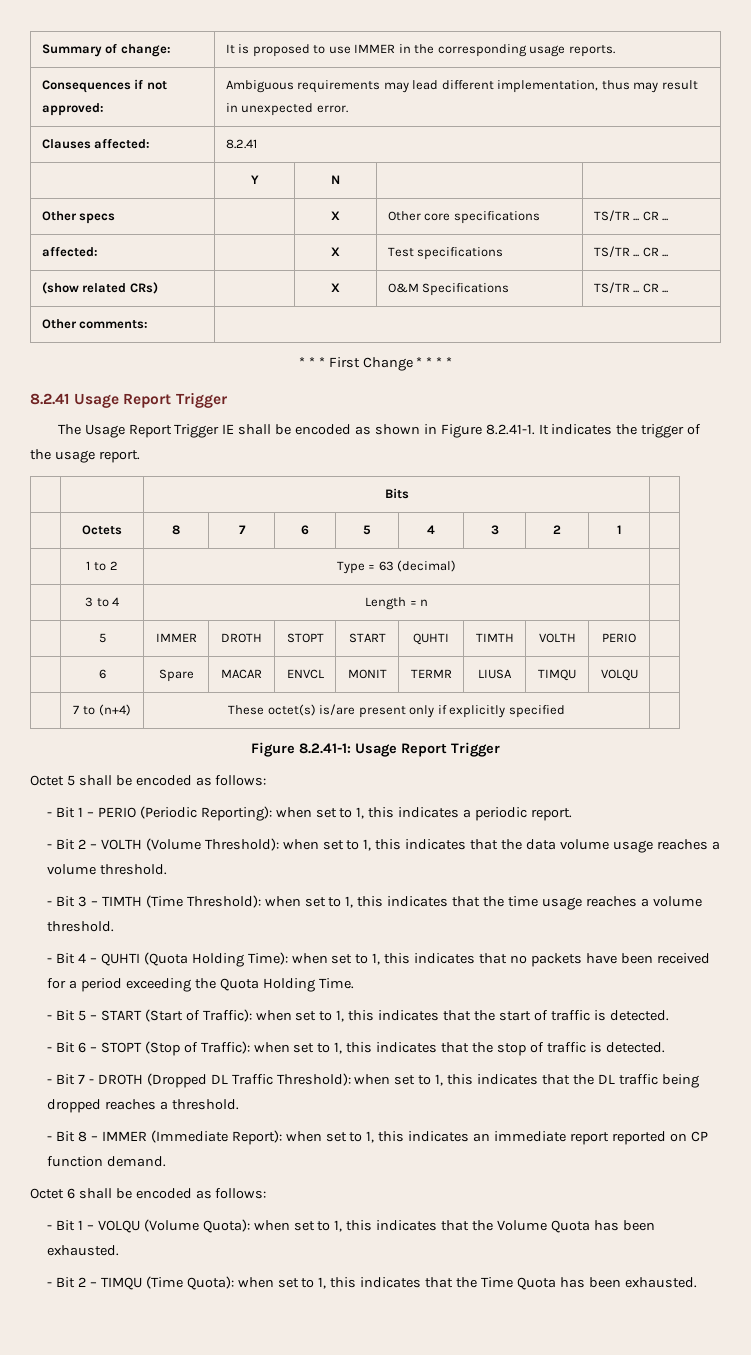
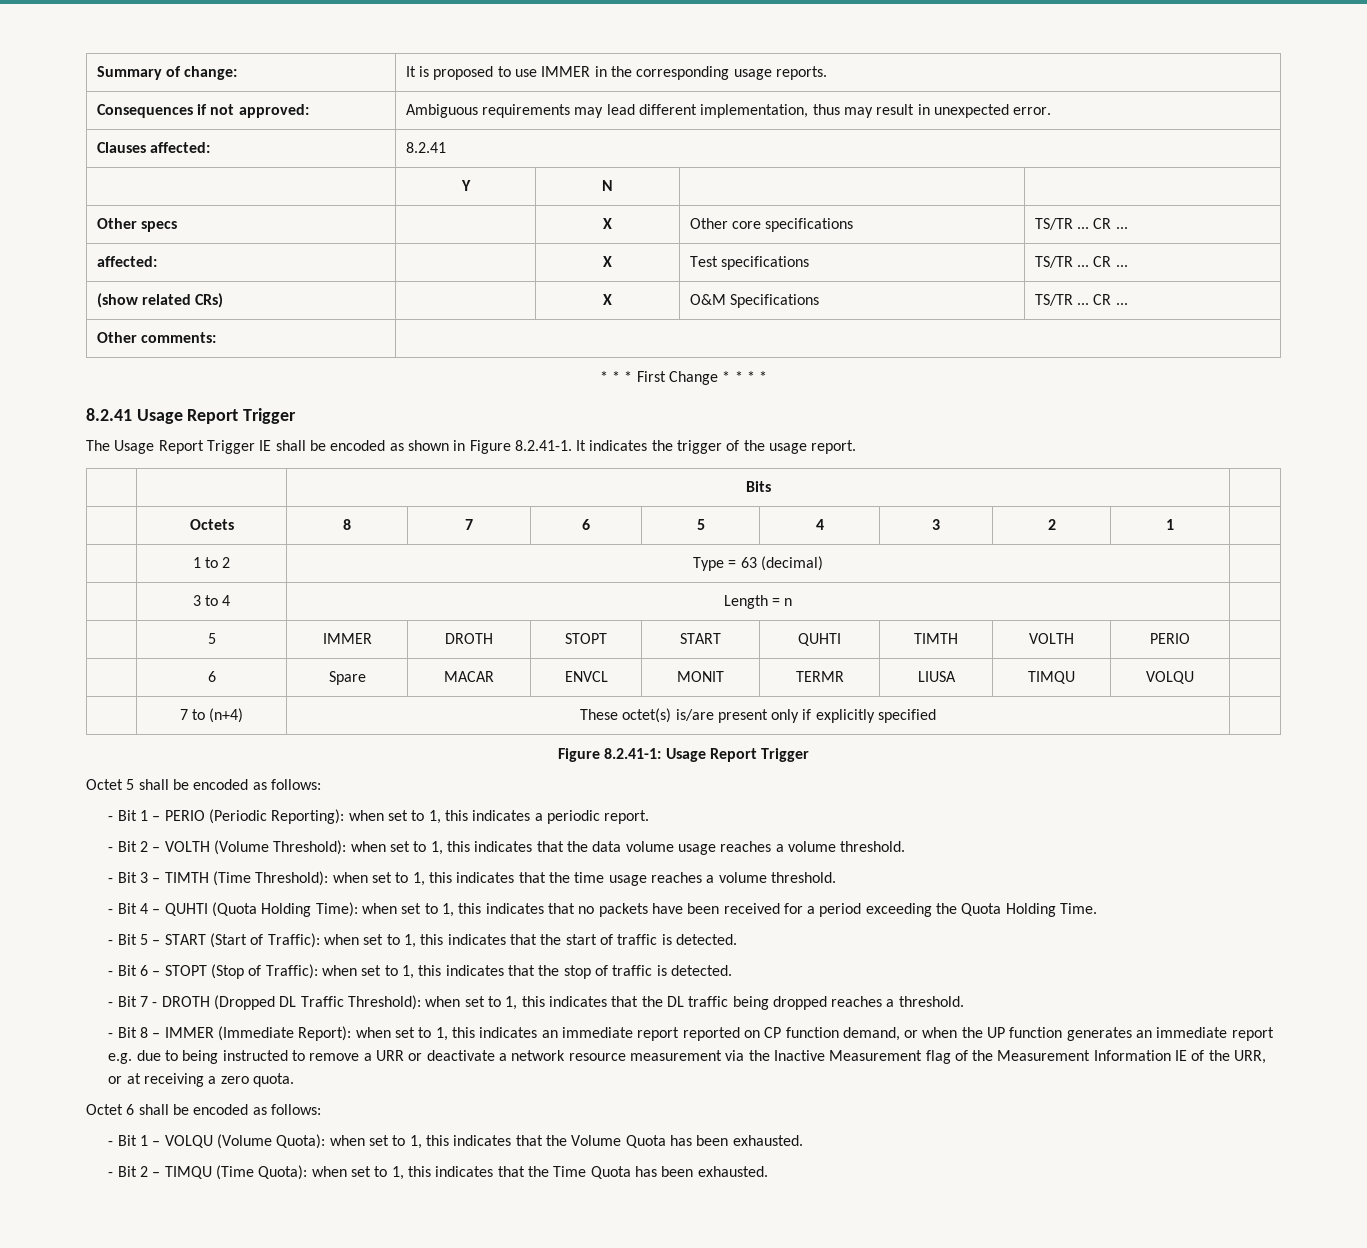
[107,1156,167,1167] demand. -> [842,1027,1274,1041] [108,1050,1267,1064] [108,1073,295,1087] demand, or when the UP function generates an immediate report e.g. due to being instructed to remove a URR or deactivate a network resource measurement via the Inactive Measurement flag of the Measurement Information IE of the URR, or at receiving a zero quota.

